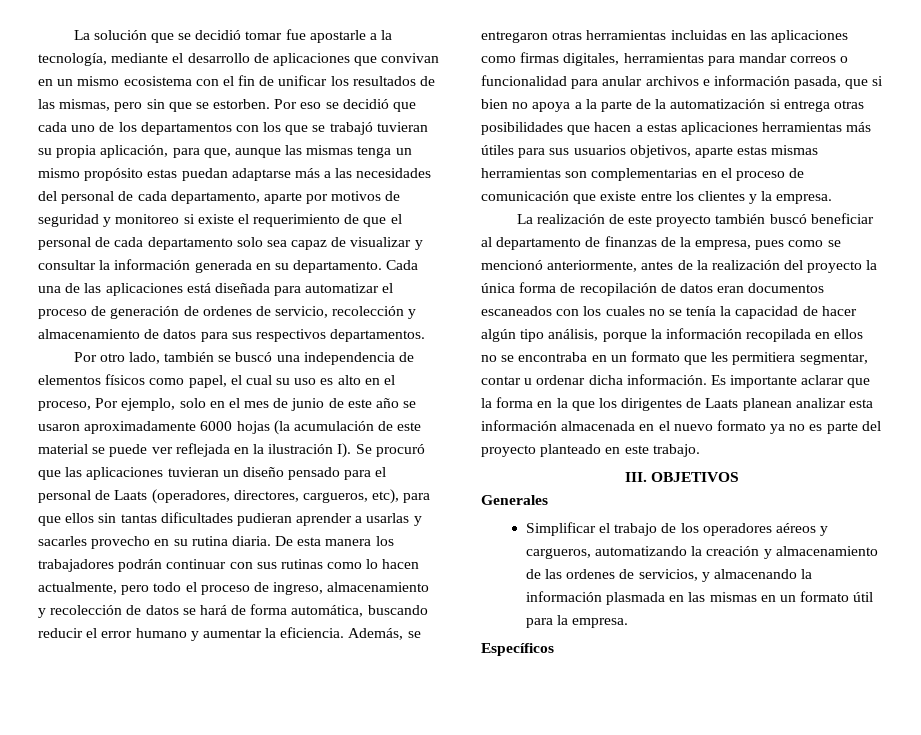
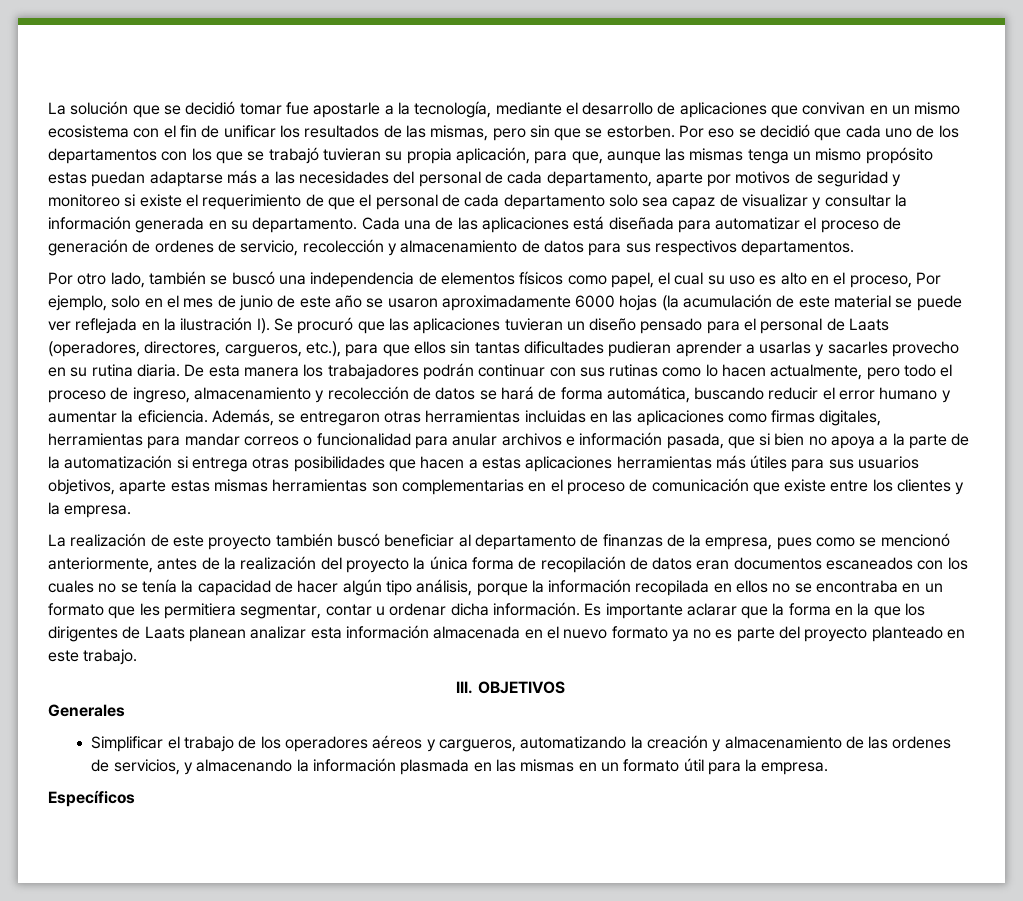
[372,489,400,504] etc), -> [305,341,341,357] etc.),

